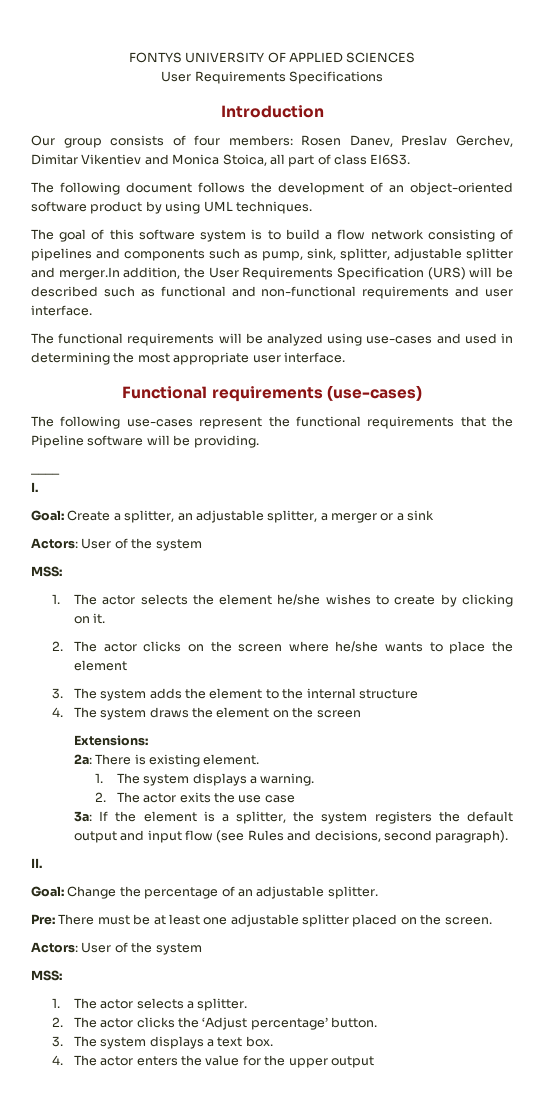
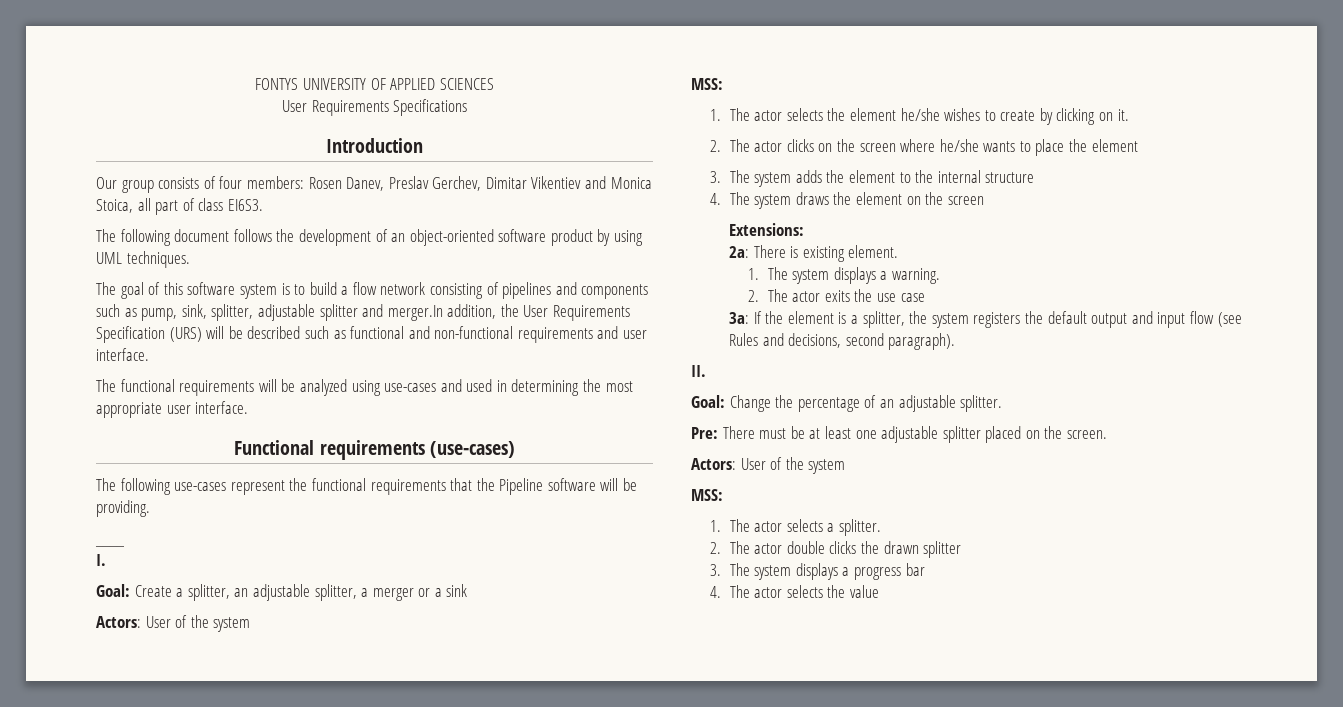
(134, 1023) none -> [786,541,825,554] double
[202,1017,378,1030] ‘Adjust percentage’ button. -> [883,541,962,558] drawn splitter
[217,1036,273,1047] text box. -> [853,563,925,580] progress bar
[136,1056,178,1066] enters -> [786,585,823,598] selects
[242,1055,374,1068] for the upper output -> (879, 591) none

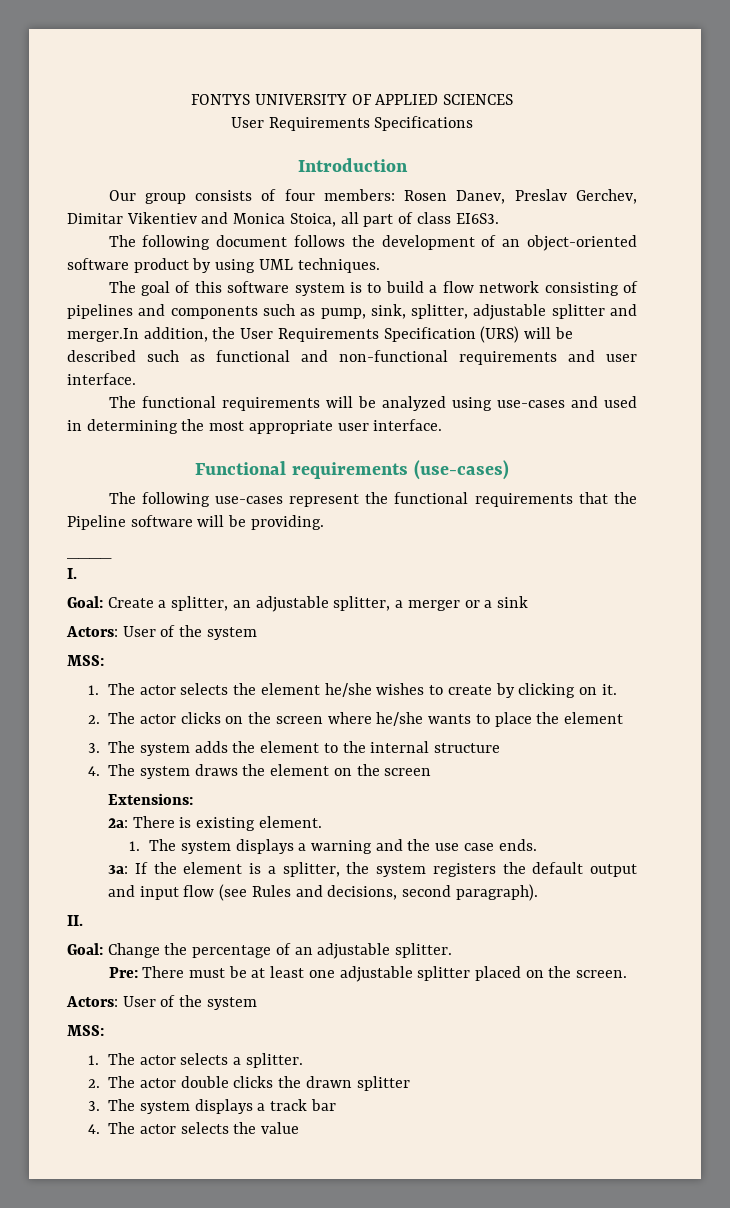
[892,268,941,284] [748,289,850,302] warning. // 2. The actor exits -> [310,839,403,854] warning and
(925, 297) none -> [498,839,537,851] ends.
[853,567,901,580] progress -> [270,1099,308,1111] track

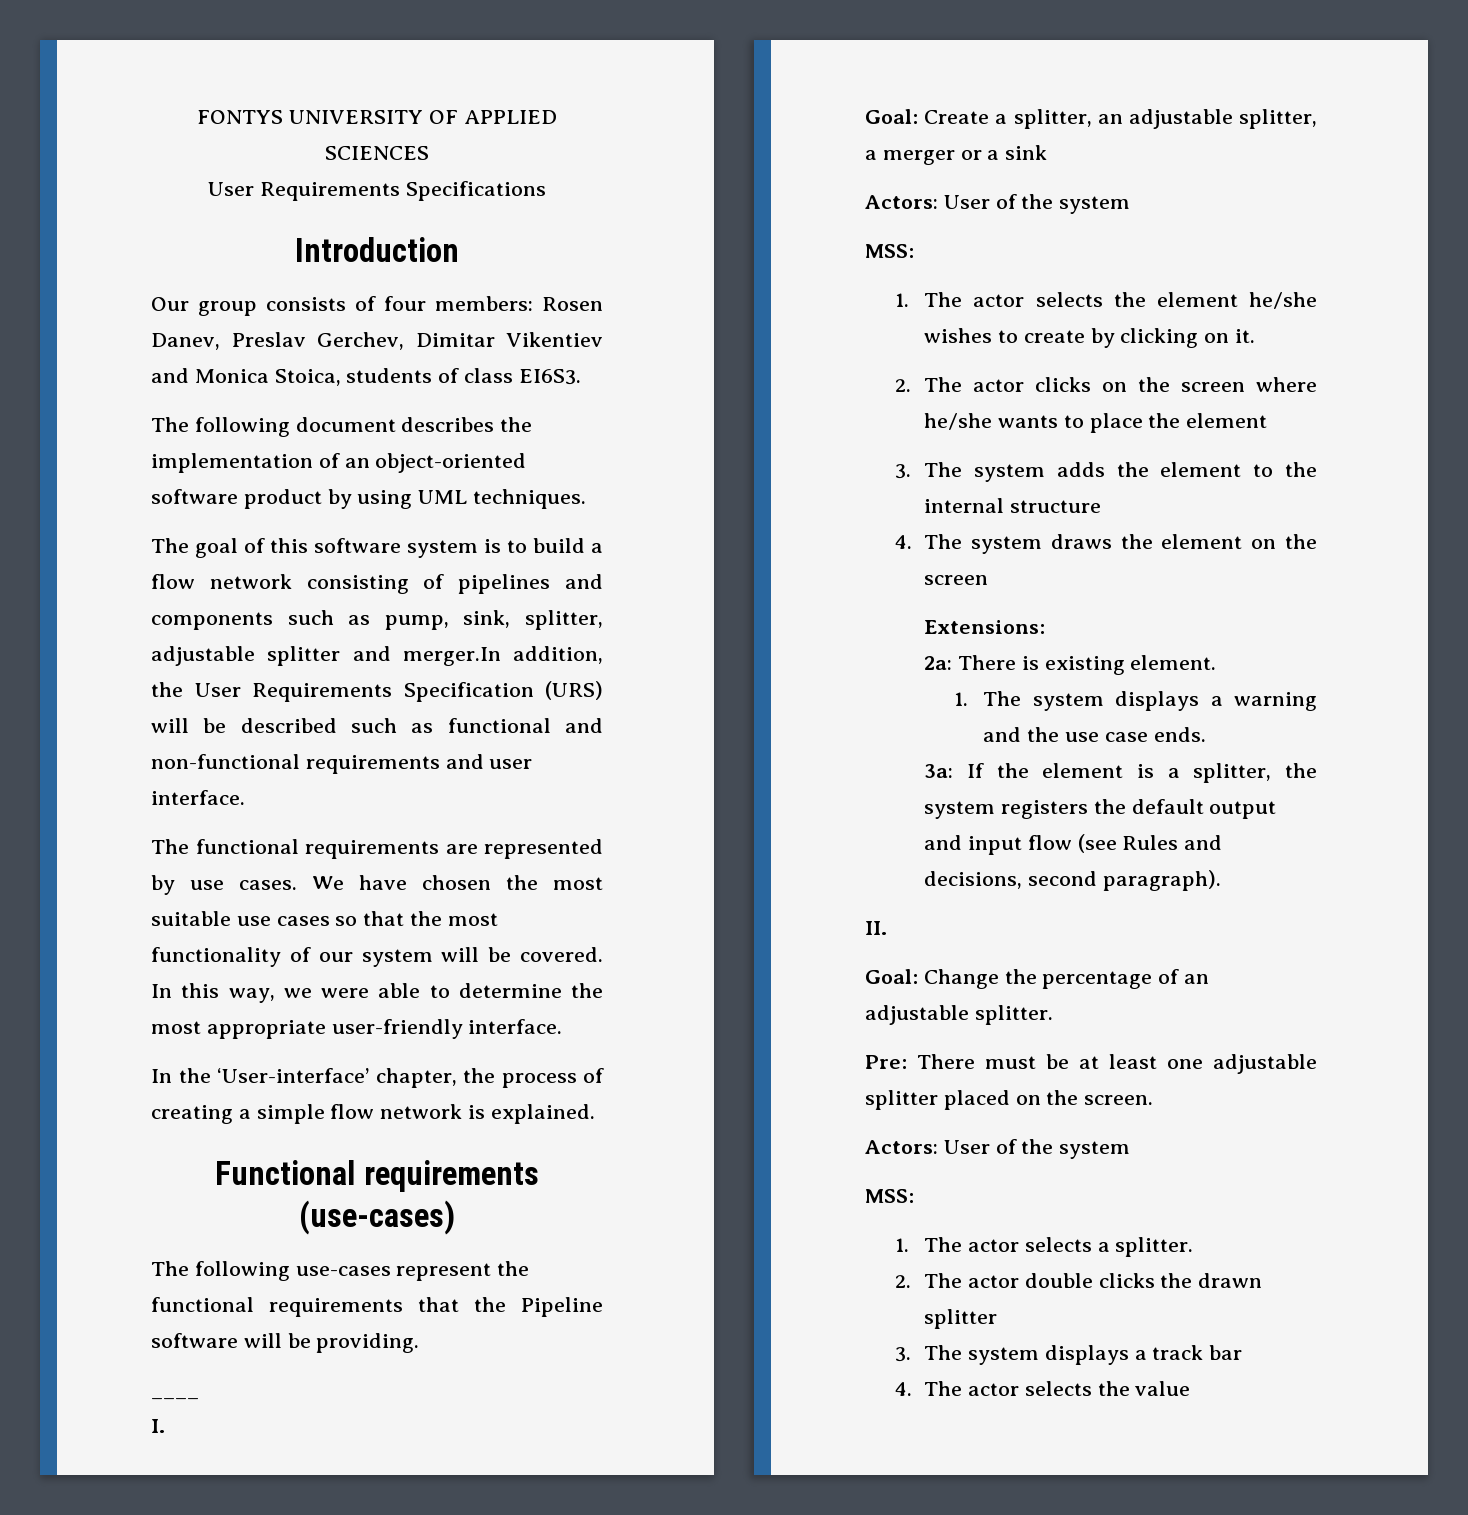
[340,212,394,227] all part -> [346,368,433,383] students
[293,235,475,250] follows the development -> [401,417,533,432] [151,453,313,473] describes the implementation
[325,396,637,411] [67,419,178,434] will be analyzed using use-cases and used in determining -> [445,839,603,859] [151,875,603,895] [151,911,498,926] [151,947,603,967] [151,983,562,1003] are represented by use cases. We have chosen the most suitable use cases so that the most functionality of our system will be covered. In this way, we were able to determine
[337,419,443,431] user interface. -> [331,1019,563,1039] [151,1068,604,1088] [151,1104,595,1124] user-friendly interface. // In the ‘User-interface’ chapter, the process of creating a simple flow network is explained.

